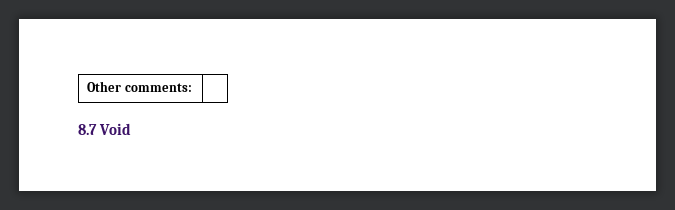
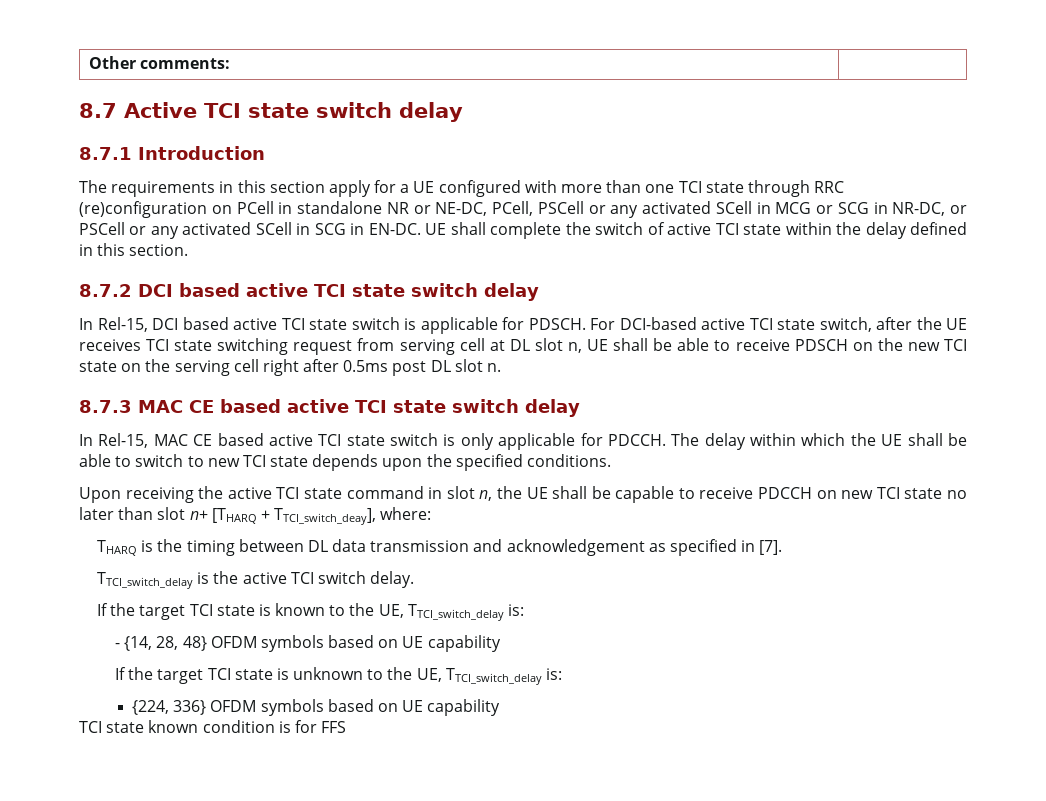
[98,123,131,135] Void -> [124,102,463,122] [79,146,265,160] [79,180,845,197] [79,201,967,218] [79,222,968,239] [79,243,189,256] [79,283,539,301] [79,317,967,334] [79,338,968,355] [79,359,502,376] [79,399,580,417] [79,433,968,450] [79,454,612,471] [79,486,968,503] [79,507,432,525] [96,539,783,556] [96,571,415,589] [96,603,525,621] [114,635,501,652] [114,667,562,685] [132,699,501,716] [79,720,347,733] Active TCI state switch delay // 8.7.1 Introduction // The requirements in this section apply for a UE configured with more than one TCI state through RRC (re)configuration on PCell in standalone NR or NE-DC, PCell, PSCell or any activated SCell in MCG or SCG in NR-DC, or PSCell or any activated SCell in SCG in EN-DC. UE shall complete the switch of active TCI state within the delay defined in this section. // 8.7.2 DCI based active TCI state switch delay // In Rel-15, DCI based active TCI state switch is applicable for PDSCH. For DCI-based active TCI state switch, after the UE receives TCI state switching request from serving cell at DL slot n, UE shall be able to receive PDSCH on the new TCI state on the serving cell right after 0.5ms post DL slot n. // 8.7.3 MAC CE based active TCI state switch delay // In Rel-15, MAC CE based active TCI state switch is only applicable for PDCCH. The delay within which the UE shall be able to switch to new TCI state depends upon the specified conditions. // Upon receiving the active TCI state command in slot n, the UE shall be capable to receive PDCCH on new TCI state no later than slot n+ [THARQ + TTCI_switch_deay], where: // THARQ is the timing between DL data transmission and acknowledgement as specified in [7]. // TTCI_switch_delay is the active TCI switch delay. // If the target TCI state is known to the UE, TTCI_switch_delay is: // - {14, 28, 48} OFDM symbols based on UE capability // If the target TCI state is unknown to the UE, TTCI_switch_delay is: // {224, 336} OFDM symbols based on UE capability // TCI state known condition is for FFS

